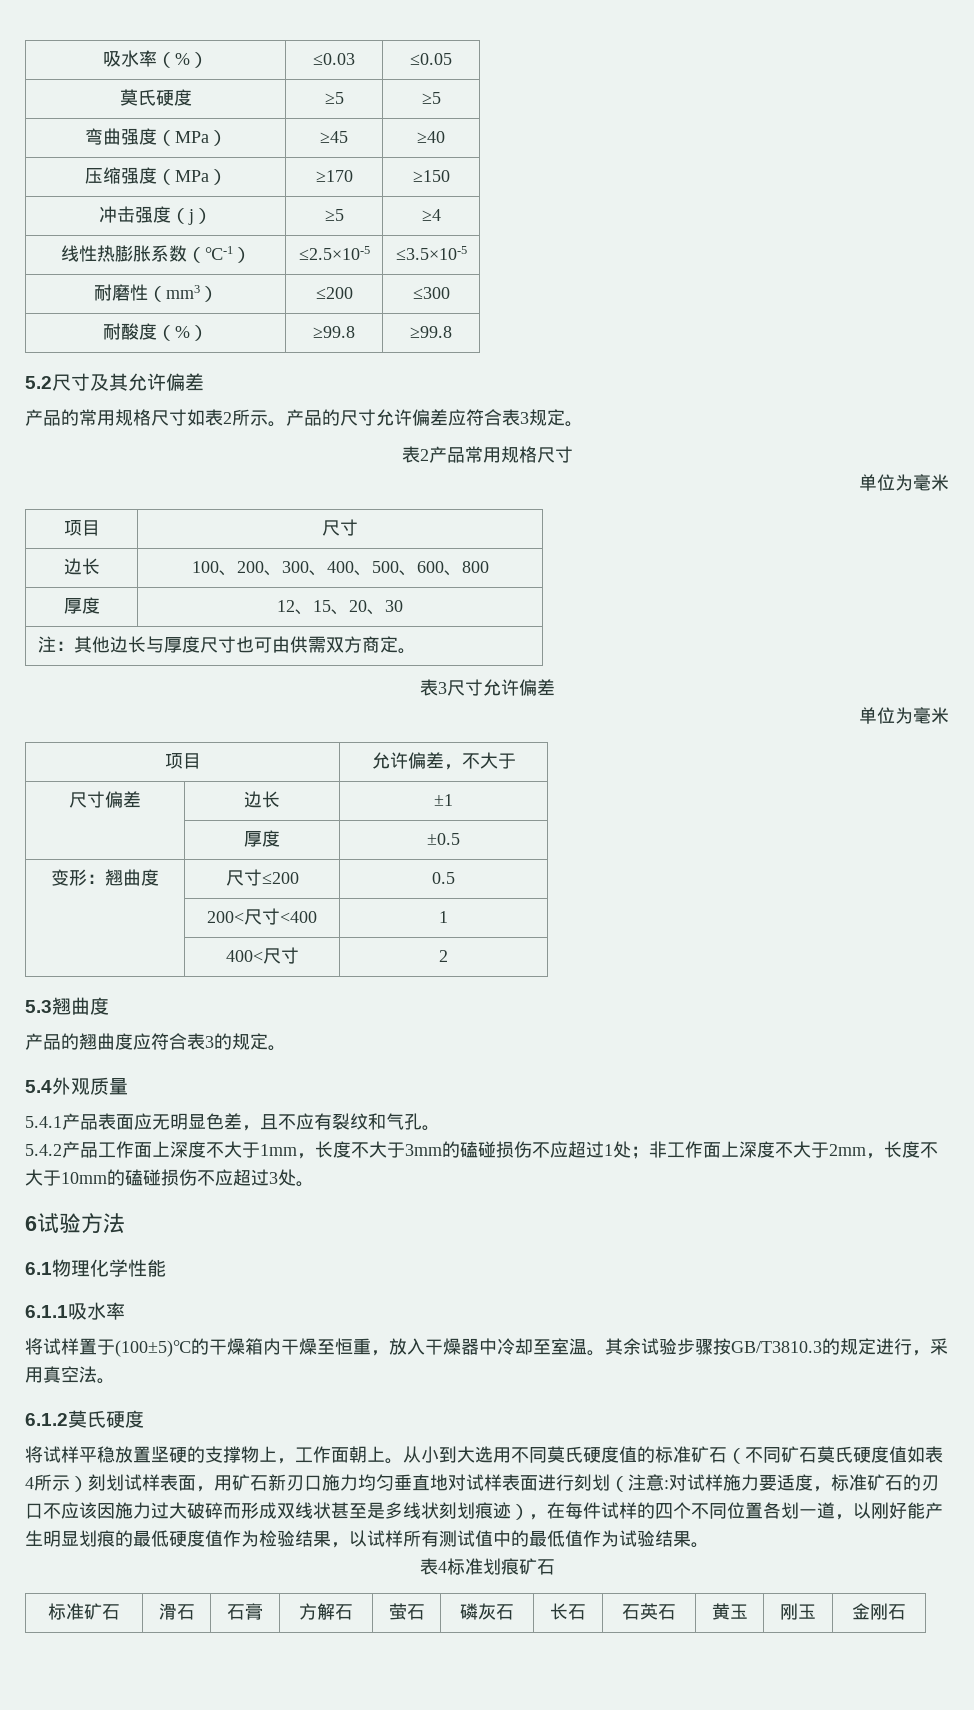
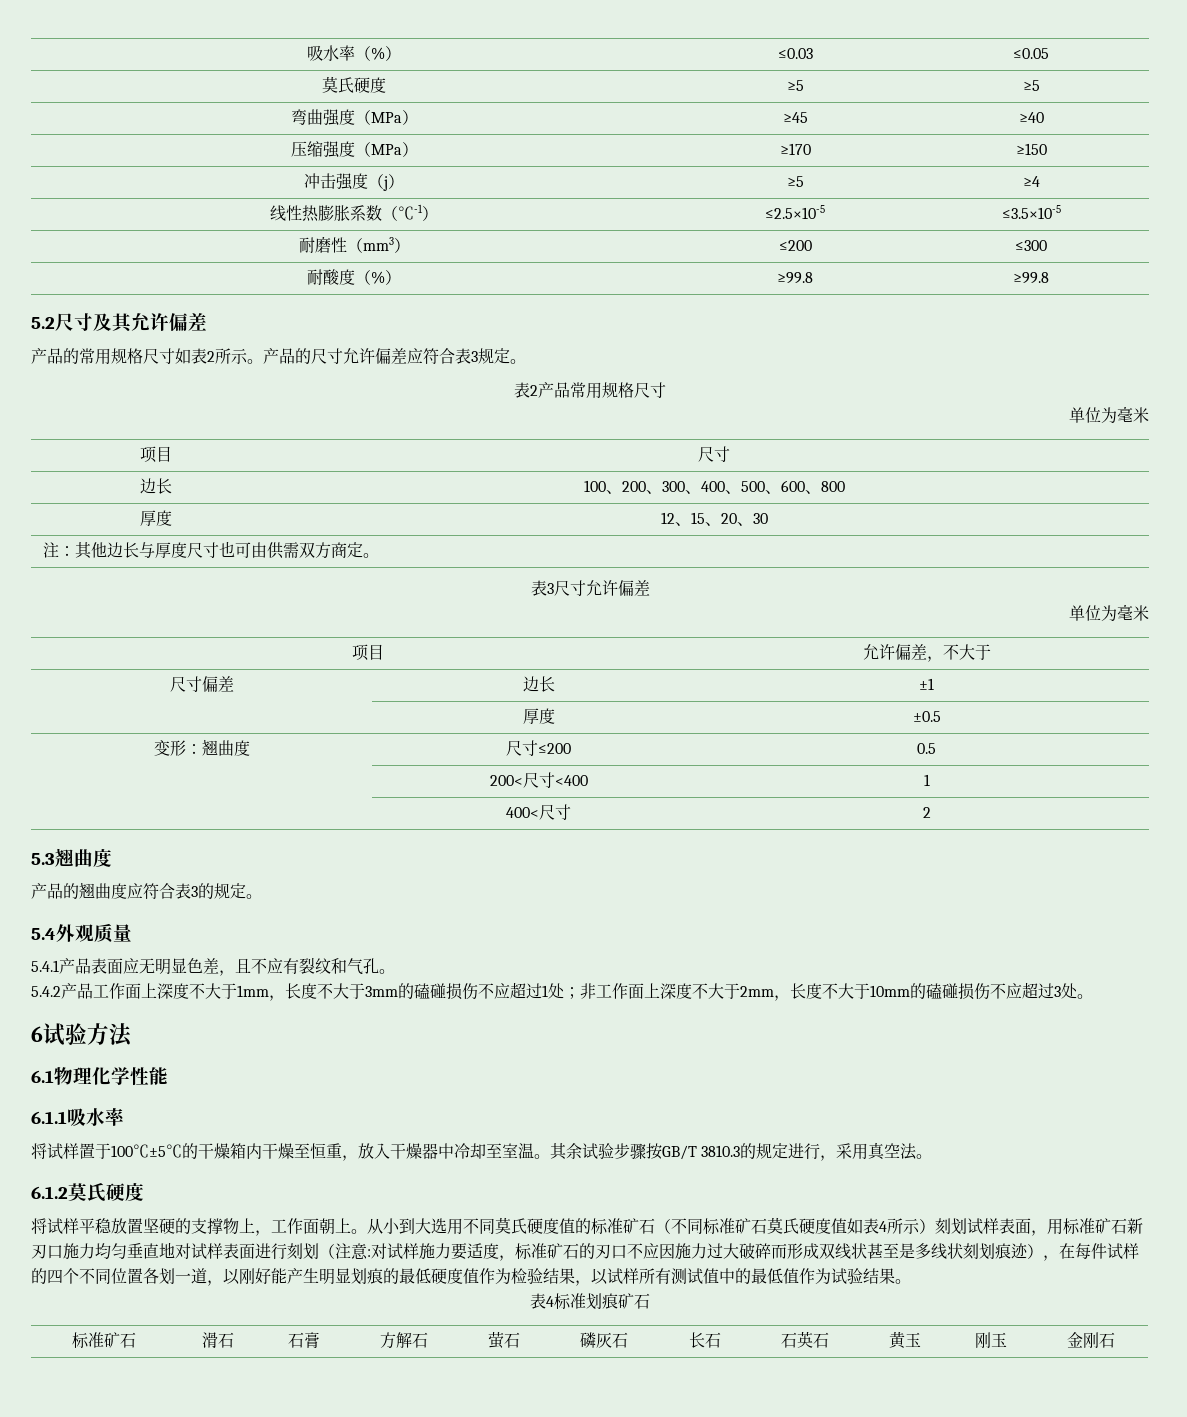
[115,1340,191,1357] (100±5)℃ -> [111,1144,182,1158] 100℃±5℃
[731,1341,822,1353] GB/T3810.3 -> [662,1145,741,1160] GB/T 3810.3
(781, 1455) none -> [703,1218,735,1235] 标准
(232, 1483) none -> [1063,1218,1095,1235] 标准
[79,1502,97,1519] 该 -> (659, 1251) none

